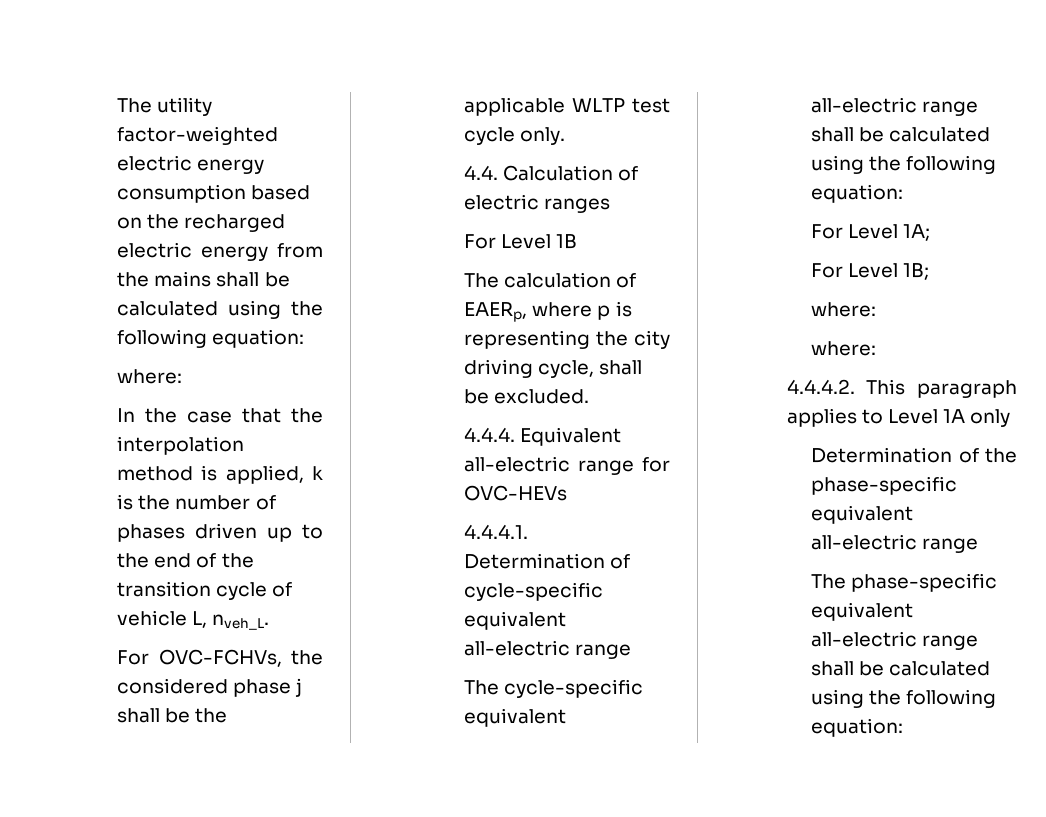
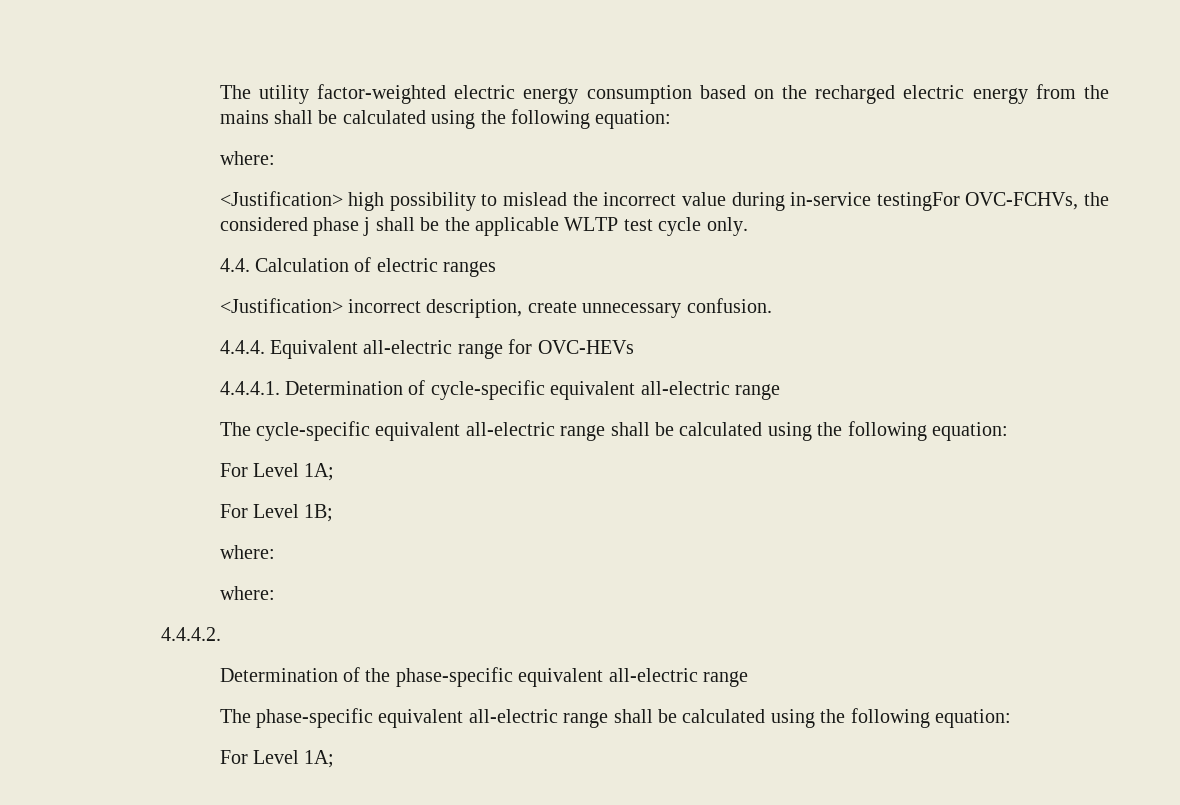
[117,408,323,423] [117,436,245,455] [117,465,323,484] [117,494,276,510] [117,523,323,542] [117,553,254,568] [117,581,293,600] [117,610,270,630] [117,650,150,665] In the case that the interpolation method is applied, k is the number of phases driven up to the end of the transition cycle of vehicle L, nveh_L. // For -> [219,191,960,211] <Justification> high possibility to mislead the incorrect value during in-service testingFor
[464,234,578,249] [464,272,637,288] [464,301,632,322] [464,330,670,349] [464,359,643,378] [464,389,590,404] For Level 1B // The calculation of EAERp, where p is representing the city driving cycle, shall be excluded. -> [219,298,772,318] <Justification> incorrect description, create unnecessary confusion.
[866,379,1017,398] [786,408,1011,427] This paragraph applies to Level 1A only -> (222, 634) none
(904, 727) none -> [219,750,335,768] // For Level 1A;

